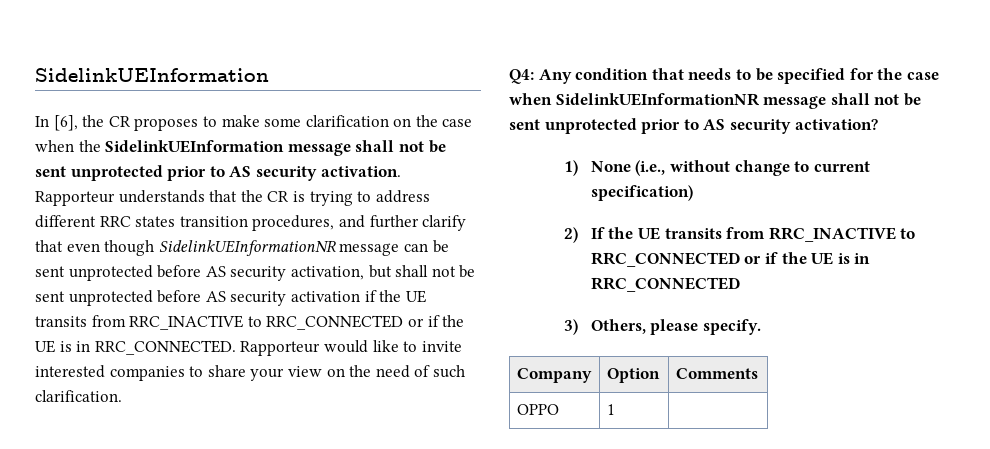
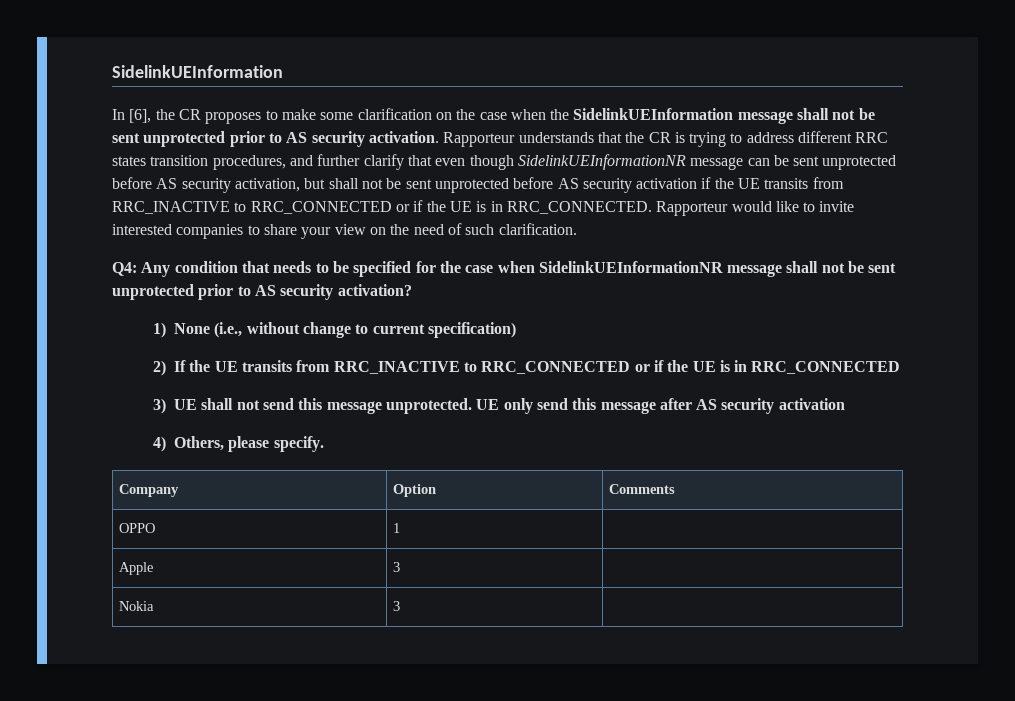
(578, 327) none -> [174,398,845,414] [153,436,167,452] UE shall not send this message unprotected. UE only send this message after AS security activation // 4)
(615, 409) none -> [119,562,154,575] [393,562,401,572] [119,601,155,611] [393,601,401,611] // Apple | 3 | // Nokia | 3 |

